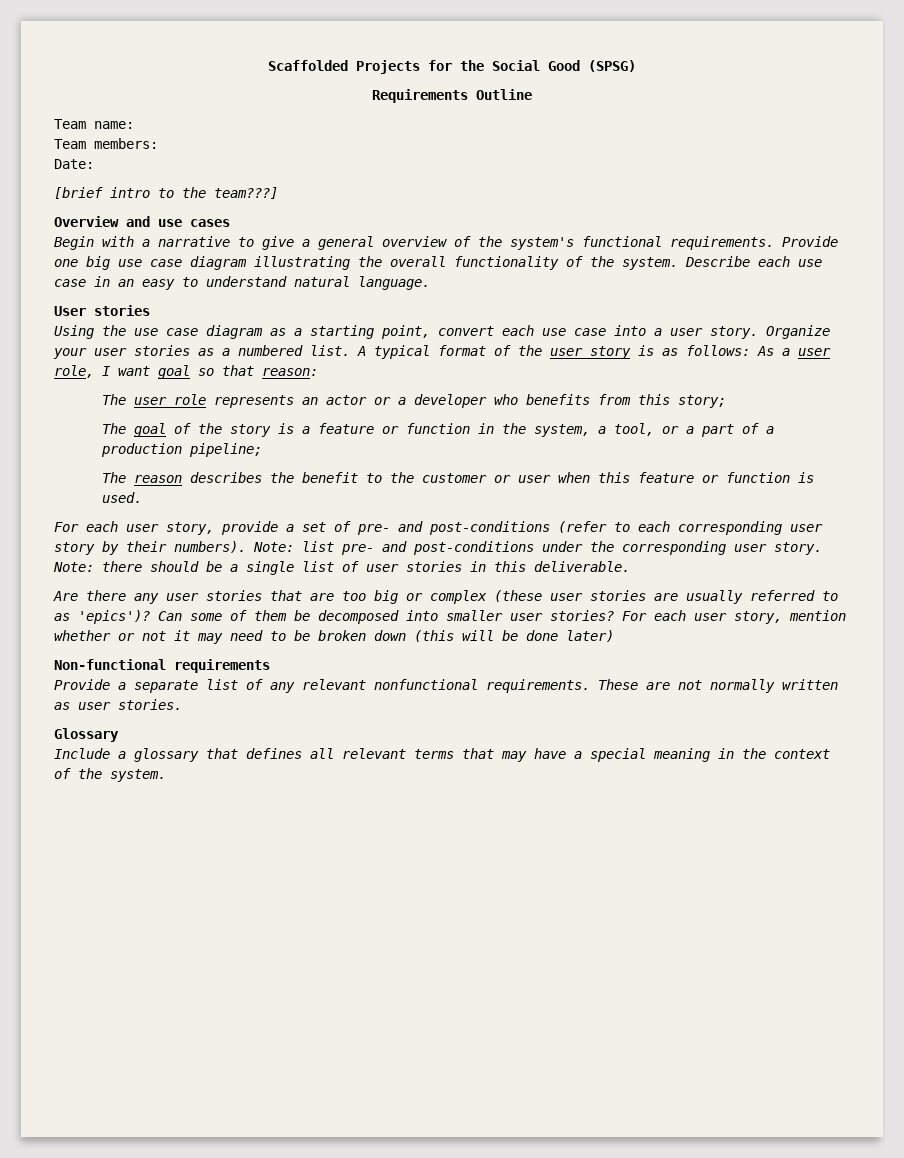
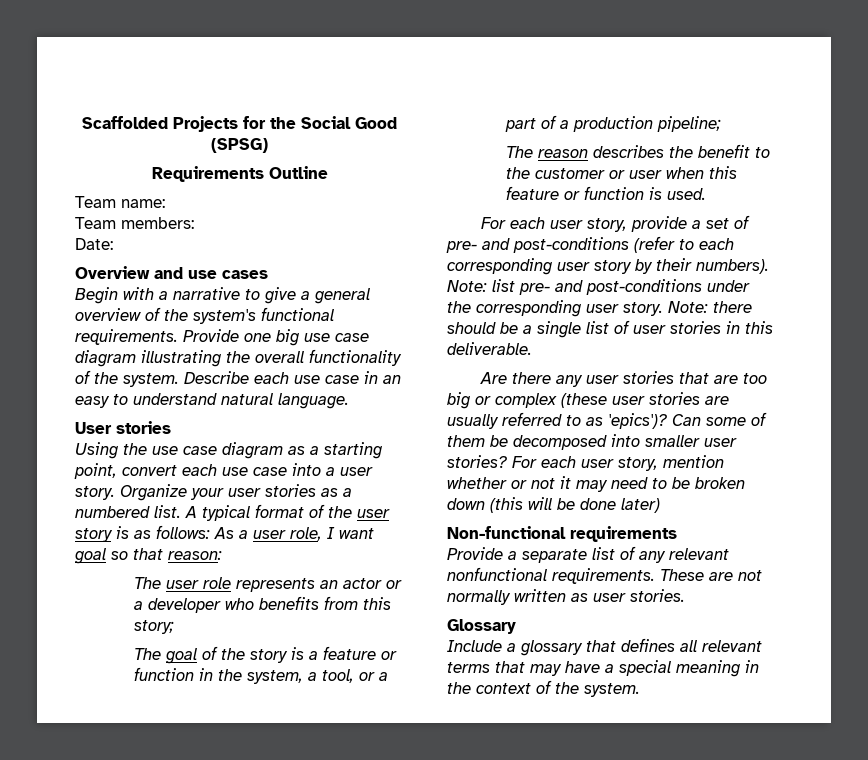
[54,187,278,199] // [brief intro to the team???] -> (113, 244) none

